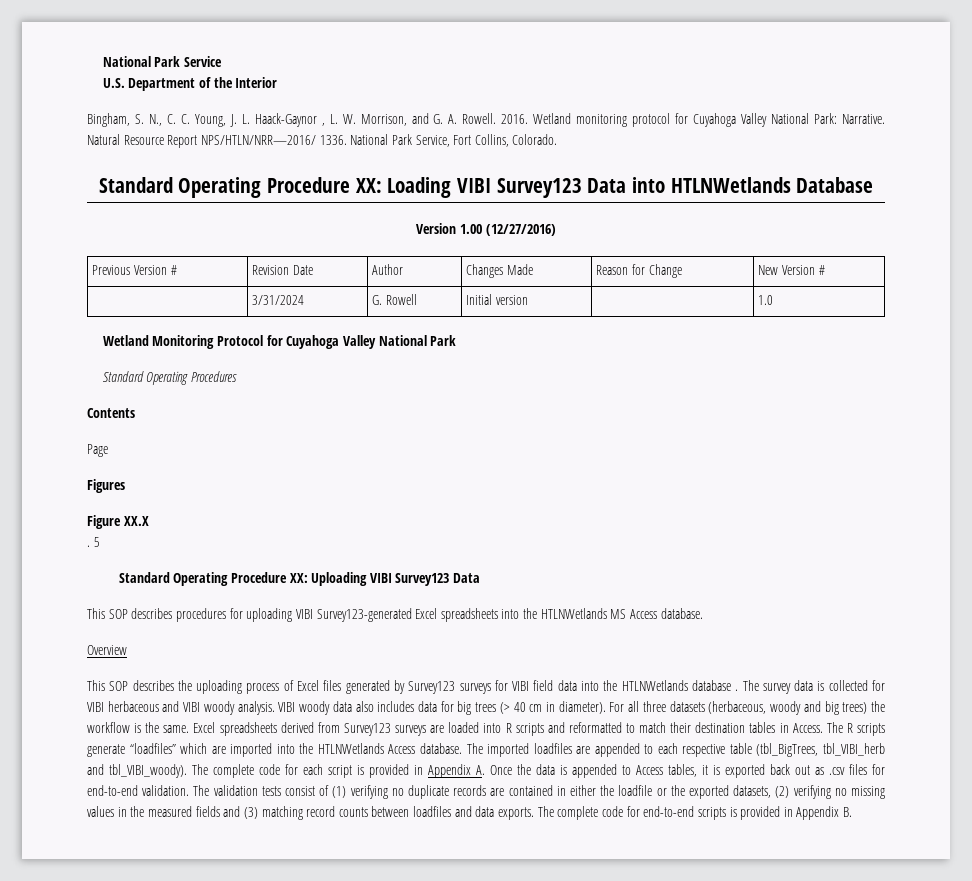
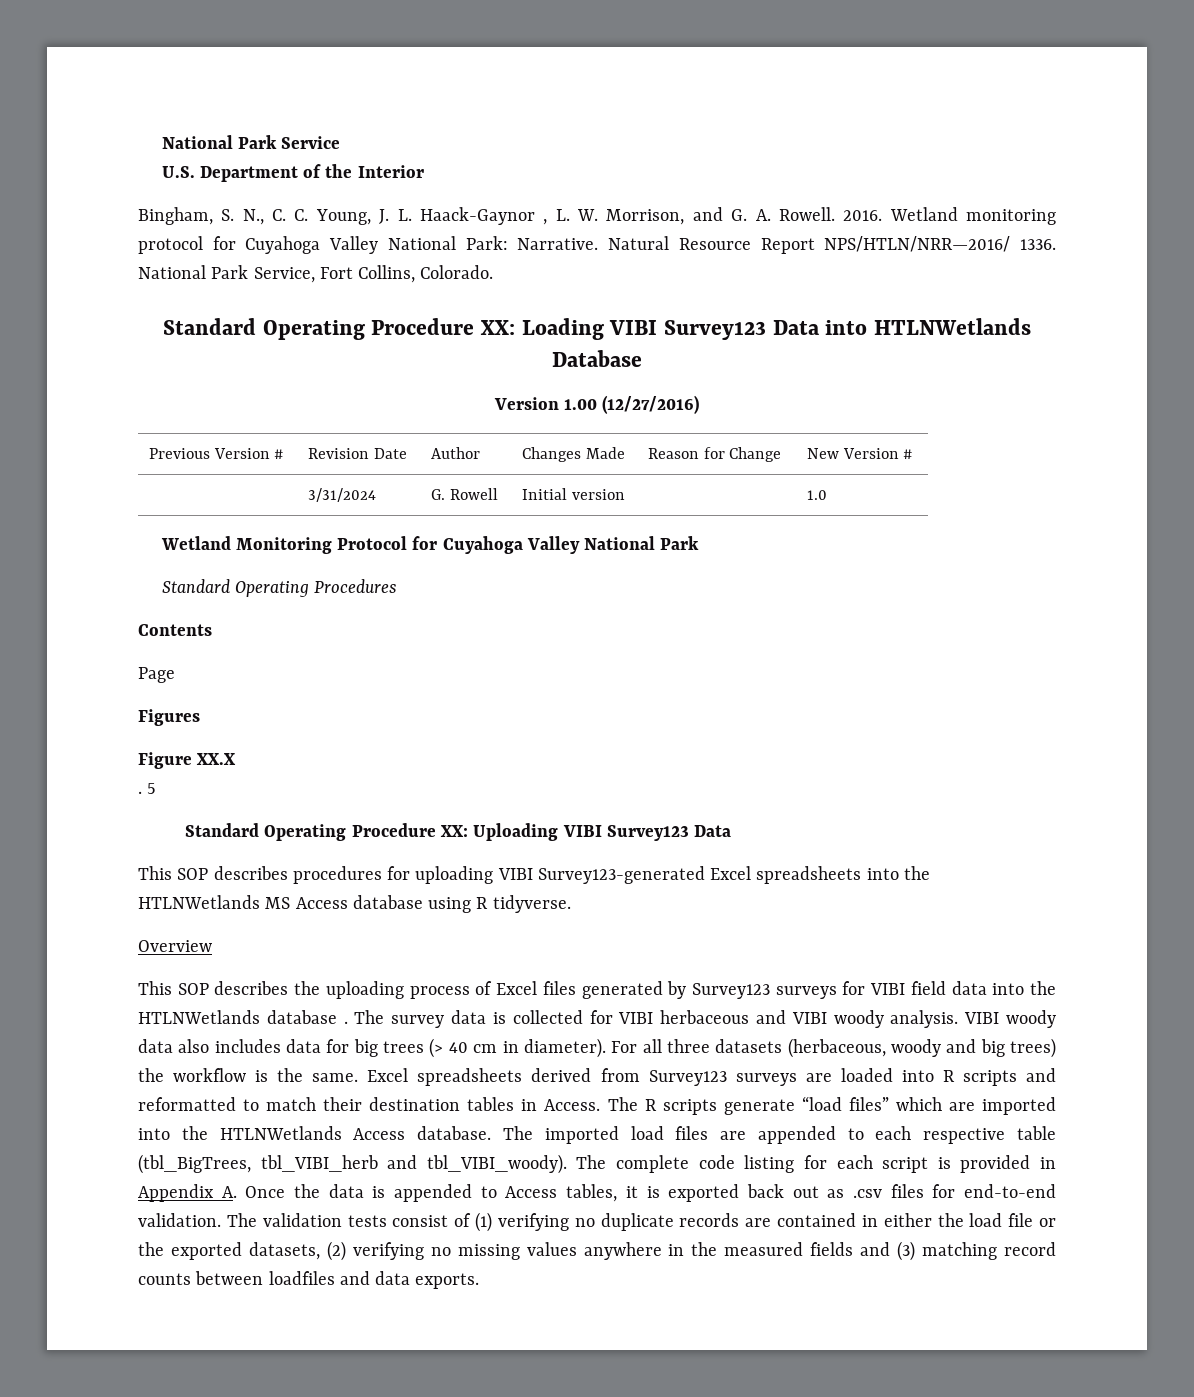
[660,608,703,619] database. -> [352,895,571,913] database using R tidyverse.
[129,743,176,754] “loadfiles” -> [801,1096,889,1111] “load files”
[533,743,572,754] loadfiles -> [630,1126,709,1140] load files
(280, 769) none -> [744,1155,795,1173] listing
[618,785,653,796] loadfile -> [969,1213,1034,1227] load file
(114, 811) none -> [583,1242,662,1260] anywhere
[537,806,853,820] The complete code for end-to-end scripts is provided in Appendix B. -> (480, 1281) none

